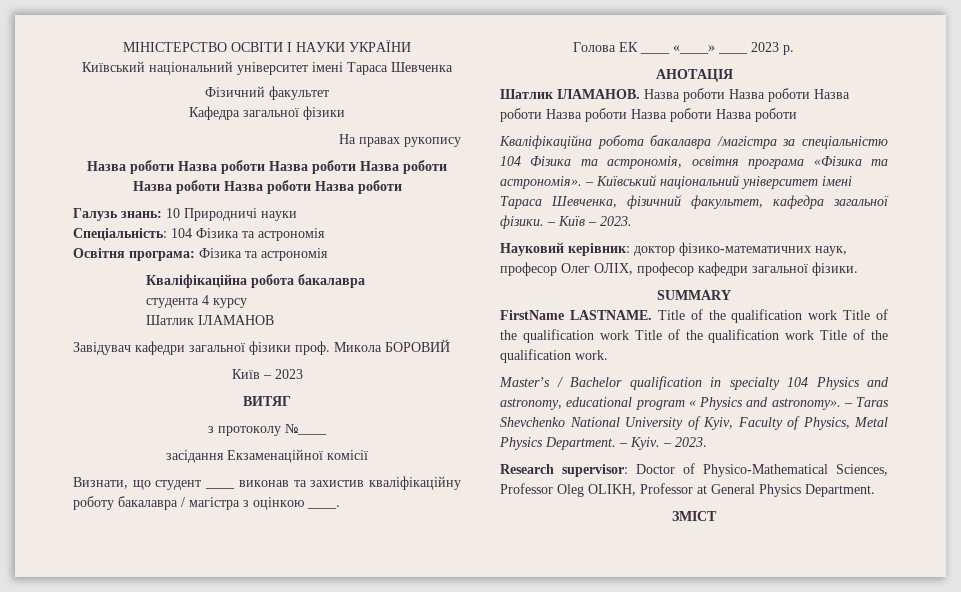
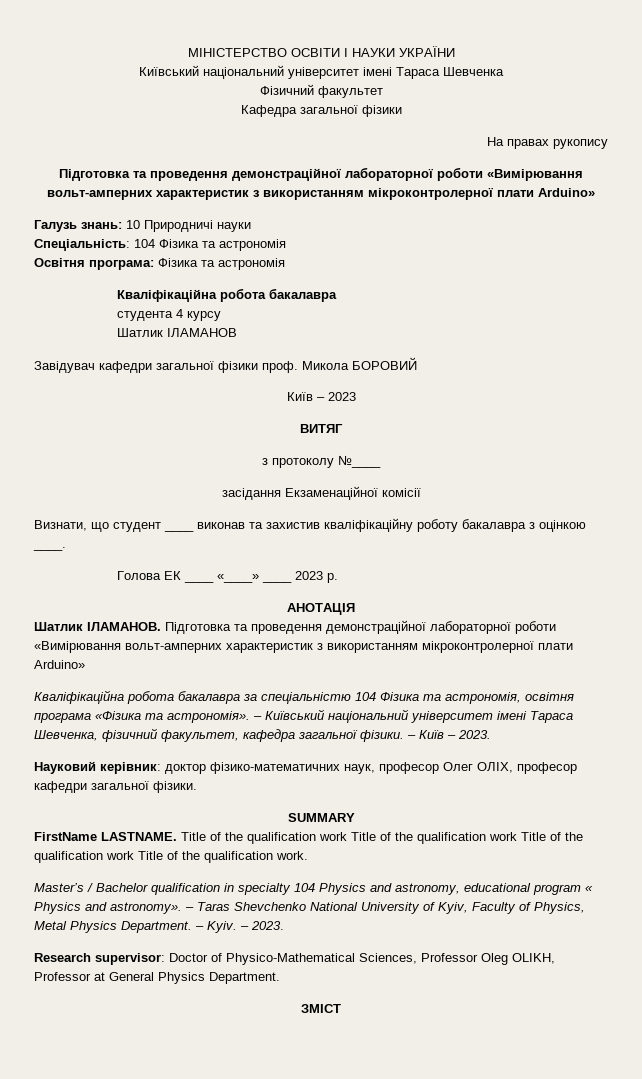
[87,160,447,174] [132,180,402,194] Назва роботи Назва роботи Назва роботи Назва роботи Назва роботи Назва роботи Назва роботи -> [59,167,583,181] [47,187,595,200] Підготовка та проведення демонстраційної лабораторної роботи «Вимірювання вольт-амперних характеристик з використанням мікроконтролерної плати Arduino»
[181,497,240,510] / магістра -> (526, 525) none
[644,88,850,102] [500,108,797,122] [499,135,777,149] Назва роботи Назва роботи Назва роботи Назва роботи Назва роботи Назва роботи // Кваліфікаційна робота бакалавра /магістра -> [165,620,556,634] [34,641,573,653] [34,660,85,669] [34,690,240,704] Підготовка та проведення демонстраційної лабораторної роботи «Вимірювання вольт-амперних характеристик з використанням мікроконтролерної плати Arduino» // Кваліфікаційна робота бакалавра

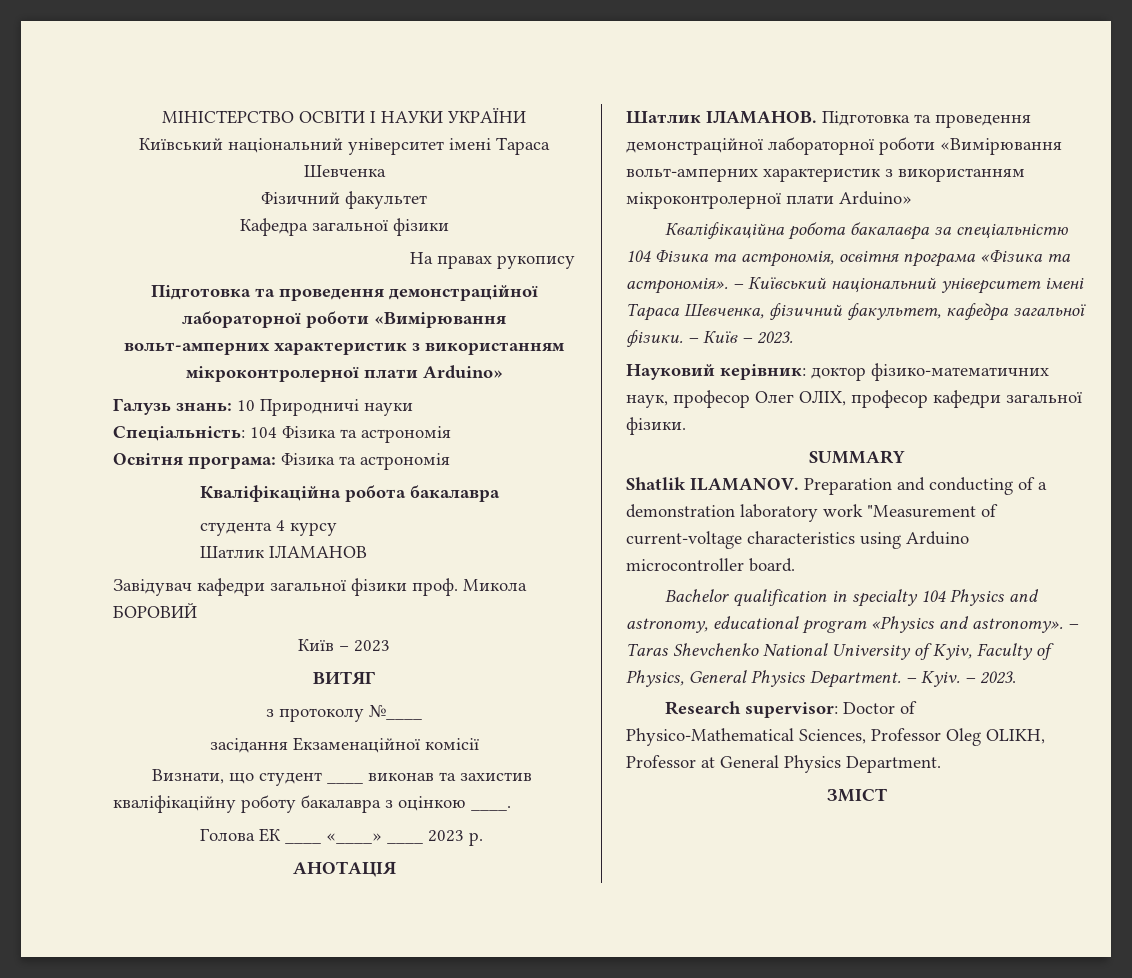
[34,832,583,844] [34,851,308,863] [34,883,93,892] FirstName LASTNAME. Title of the qualification work Title of the qualification work Title of the qualification work Title of the qualification work. // Master’s / -> [626,477,1047,495] [626,504,998,522] [626,531,969,549] [626,558,795,572] Shatlik ILAMANOV. Preparation and conducting of a demonstration laboratory work "Measurement of current-voltage characteristics using Arduino microcontroller board. //
[585,886,593,892] [34,902,81,914] « Physics -> [871,616,934,633] «Physics
[34,921,67,930] Metal -> [689,670,747,683] General

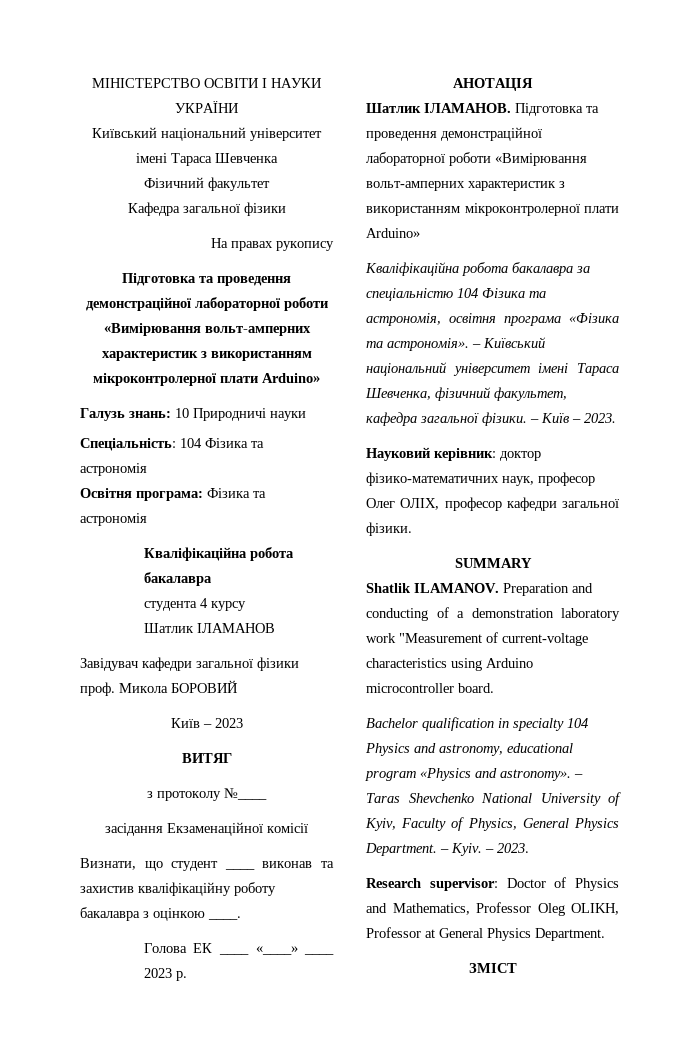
[626,728,866,746] Physico-Mathematical Sciences, -> [575,878,619,891] [366,903,470,915] Physics and Mathematics,

